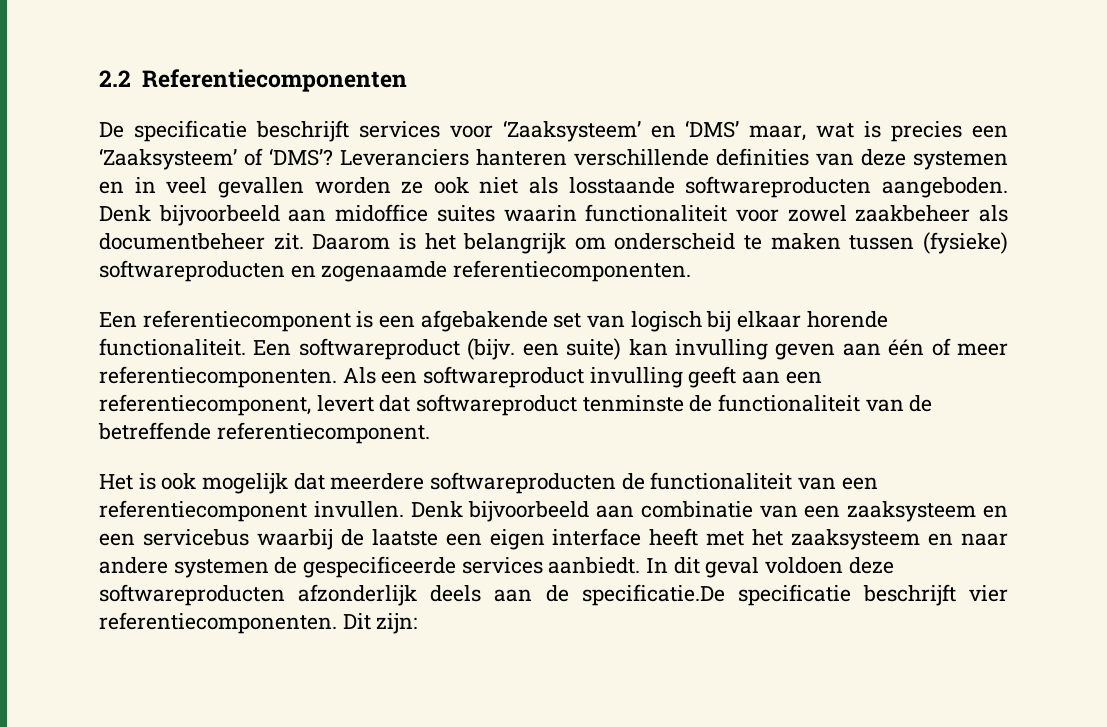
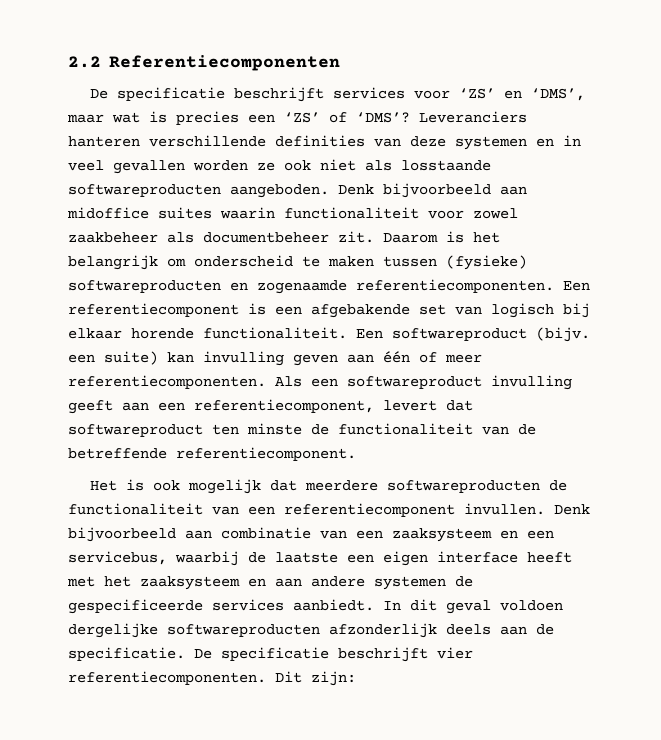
[502,120,807,142] ‘Zaaksysteem’ en ‘DMS’ maar, -> [459,88,586,101] [67,114,104,123] ‘ZS’ en ‘DMS’, maar
[99,148,237,170] ‘Zaaksysteem’ -> [284,112,320,123] ‘ZS’
(692, 271) // -> (554, 286) none
[582,395,684,412] tenminste -> [212,423,302,435] ten minste
[142,529,249,546] servicebus -> [68,551,167,565] servicebus,
[960,533,1008,546] naar -> [275,578,302,587] aan
[848,557,894,574] deze -> [68,623,158,638] dergelijke
[581,584,725,606] specificatie.De -> [68,647,212,661] specificatie. De

